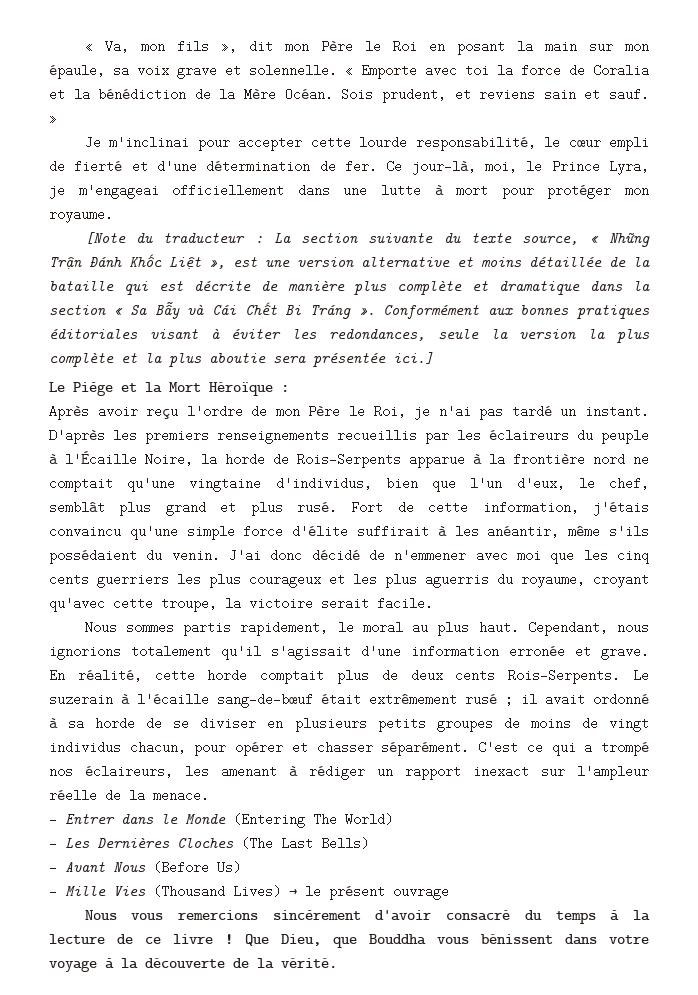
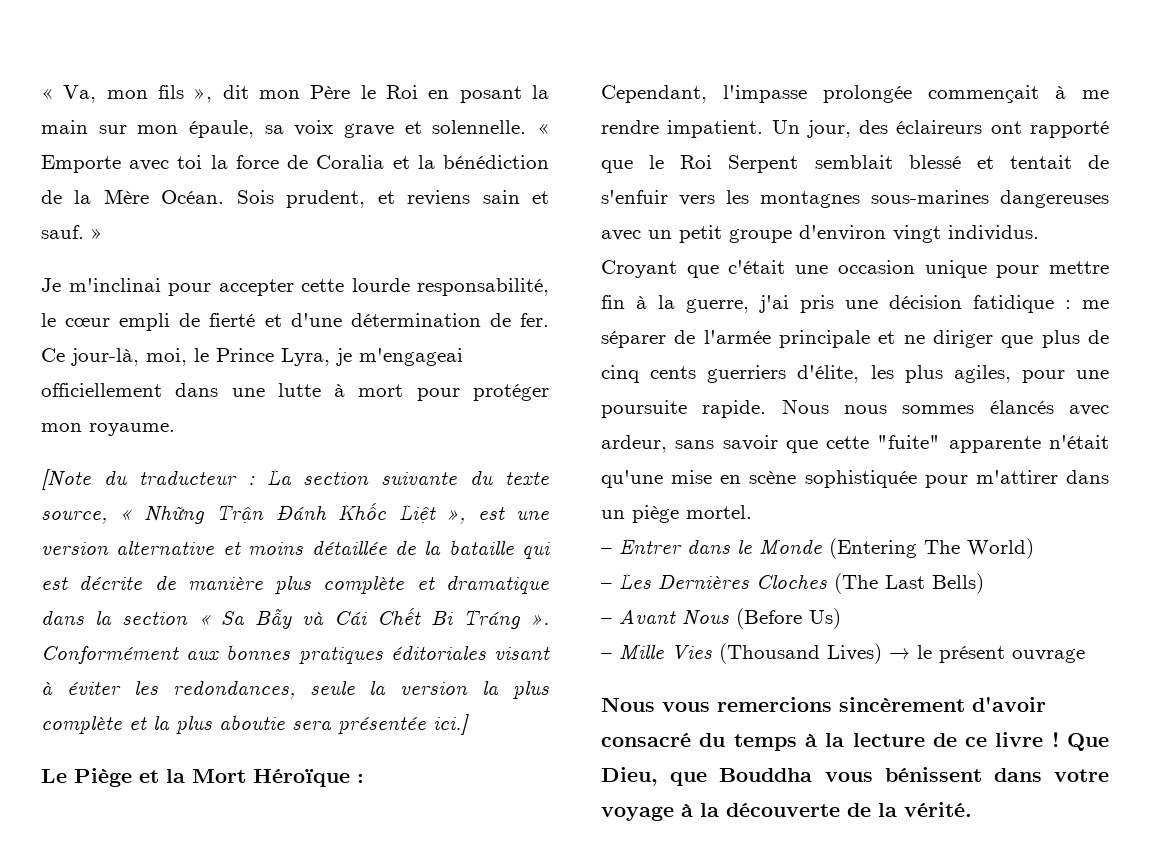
[49,405,649,420] [49,429,649,444] [49,451,649,468] [49,477,649,492] [49,501,649,516] [49,525,649,540] [49,549,608,564] Après avoir reçu l'ordre de mon Père le Roi, je n'ai pas tardé un instant. D'après les premiers renseignements recueillis par les éclaireurs du peuple à l'Écaille Noire, la horde de Rois-Serpents apparue à la frontière nord ne comptait qu'une vingtaine d'individus, bien que l'un d'eux, le chef, semblât plus grand et plus rusé. Fort de cette information, j'étais convaincu qu'une simple force d'élite suffirait à les anéantir, même s'ils possédaient du venin. J'ai donc décidé de n'emmener avec moi que les -> [601,85,1109,103] [601,120,1109,138] [601,155,1109,173] [601,190,1109,208] [601,225,1039,243] [601,260,1109,278] [601,295,1109,313] [601,330,1109,348] Cependant, l'impasse prolongée commençait à me rendre impatient. Un jour, des éclaireurs ont rapporté que le Roi Serpent semblait blessé et tentait de s'enfuir vers les montagnes sous-marines dangereuses avec un petit groupe d'environ vingt individus. Croyant que c'était une occasion unique pour mettre fin à la guerre, j'ai pris une décision fatidique : me séparer de l'armée principale et ne diriger que plus de
[177,573,649,588] [49,597,433,612] [84,621,649,636] [49,645,649,660] [49,669,649,684] [49,693,649,708] [49,717,650,732] [49,741,650,756] [49,765,649,780] [49,789,209,802] les plus courageux et les plus aguerris du royaume, croyant qu'avec cette troupe, la victoire serait facile. // Nous sommes partis rapidement, le moral au plus haut. Cependant, nous ignorions totalement qu'il s'agissait d'une information erronée et grave. En réalité, cette horde comptait plus de deux cents Rois-Serpents. Le suzerain à l'écaille sang-de-bœuf était extrêmement rusé ; il avait ordonné à sa horde de se diviser en plusieurs petits groupes de moins de vingt individus chacun, pour opérer et chasser séparément. C'est ce qui a trompé nos éclaireurs, les amenant à rédiger un rapport inexact sur l'ampleur réelle de la menace. -> [797,365,1109,383] [601,399,1109,418] [601,435,1109,453] [601,470,1109,488] [601,505,752,523] d'élite, les plus agiles, pour une poursuite rapide. Nous nous sommes élancés avec ardeur, sans savoir que cette "fuite" apparente n'était qu'une mise en scène sophistiquée pour m'attirer dans un piège mortel.

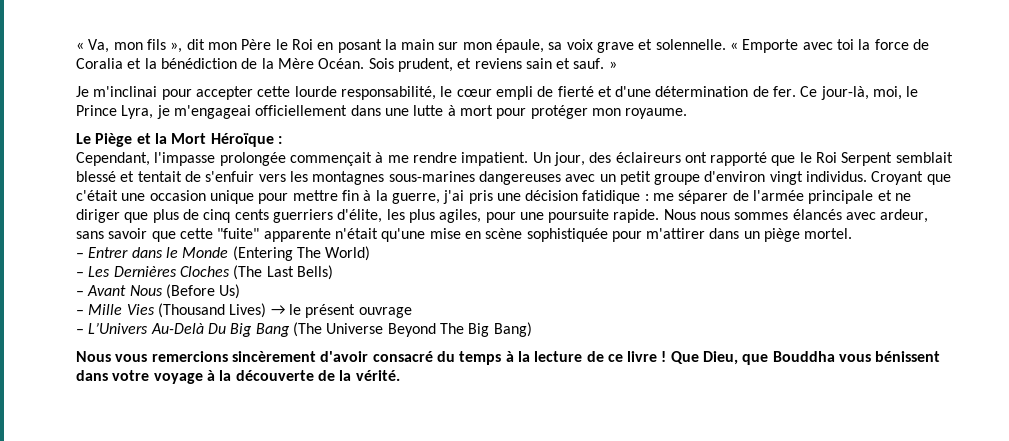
[41,469,549,491] [41,502,550,524] [41,539,550,559] [41,575,549,594] [41,607,549,629] [41,644,550,664] [41,680,549,699] [41,714,469,735] // [Note du traducteur : La section suivante du texte source, « Những Trận Đánh Khốc Liệt », est une version alternative et moins détaillée de la bataille qui est décrite de manière plus complète et dramatique dans la section « Sa Bẫy và Cái Chết Bi Tráng ». Conformément aux bonnes pratiques éditoriales visant à éviter les redondances, seule la version la plus complète et la plus aboutie sera présentée ici.] -> (688, 113) none
(1085, 656) none -> [76,322,532,337] // – L’Univers Au-Delà Du Big Bang (The Universe Beyond The Big Bang)

